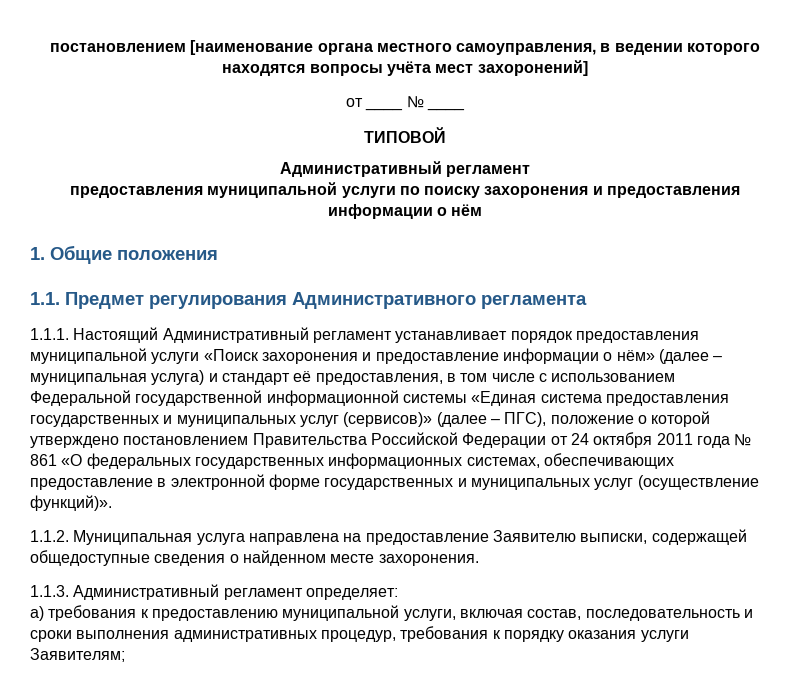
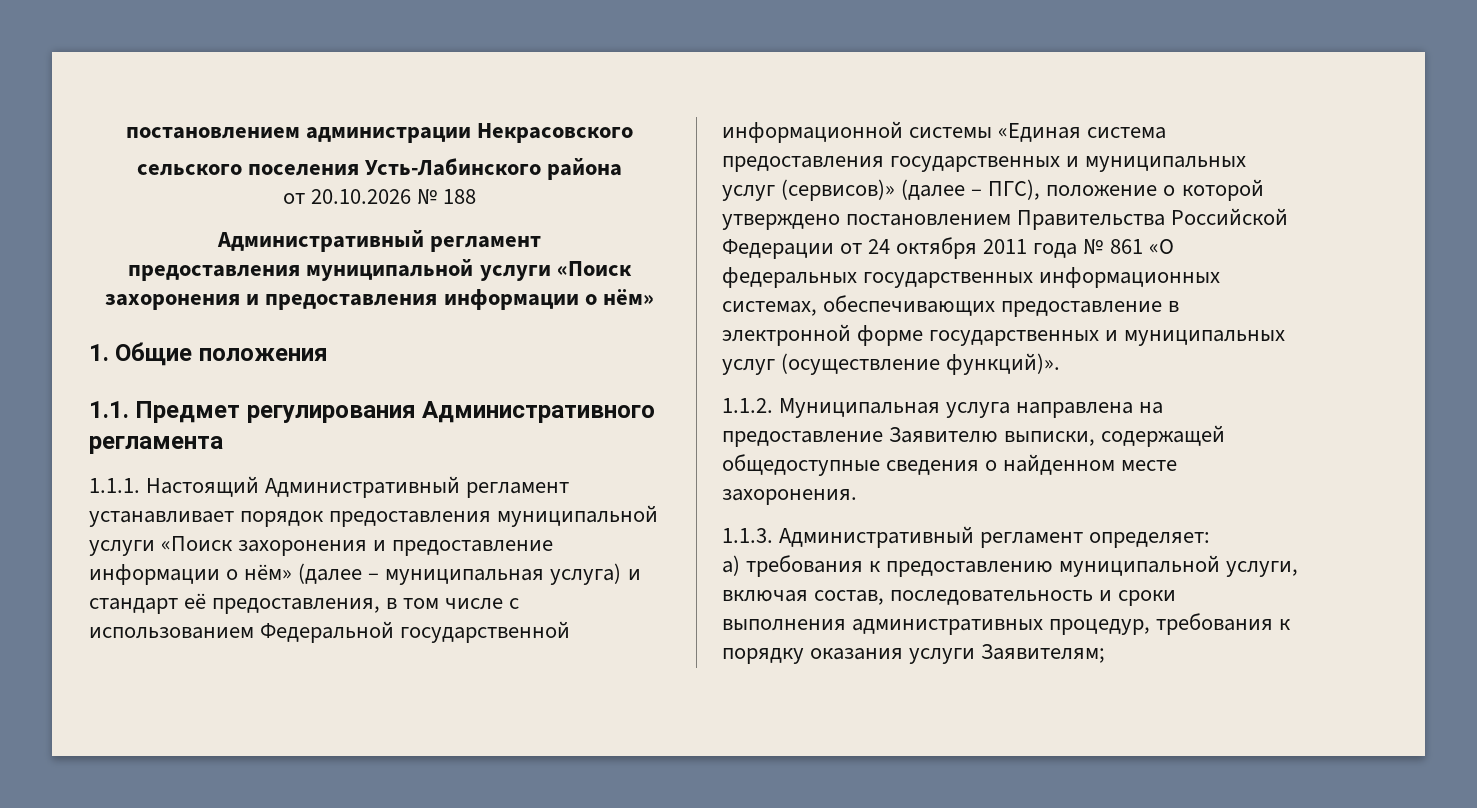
[49,40,761,55] [222,60,588,76] [346,98,364,107] [365,96,465,111] [364,127,446,143] постановлением [наименование органа местного самоуправления, в ведении которого находятся вопросы учёта мест захоронений] // от ____ № ____ // ТИПОВОЙ -> [125,123,634,143] [136,158,623,180] [282,189,477,205] постановлением администрации Некрасовского // сельского поселения Усть-Лабинского района // от 20.10.2026 № 188
[399,186,481,198] по поиску -> [556,261,632,276] «Поиск
[451,204,483,216] нём -> [602,289,654,305] нём»

